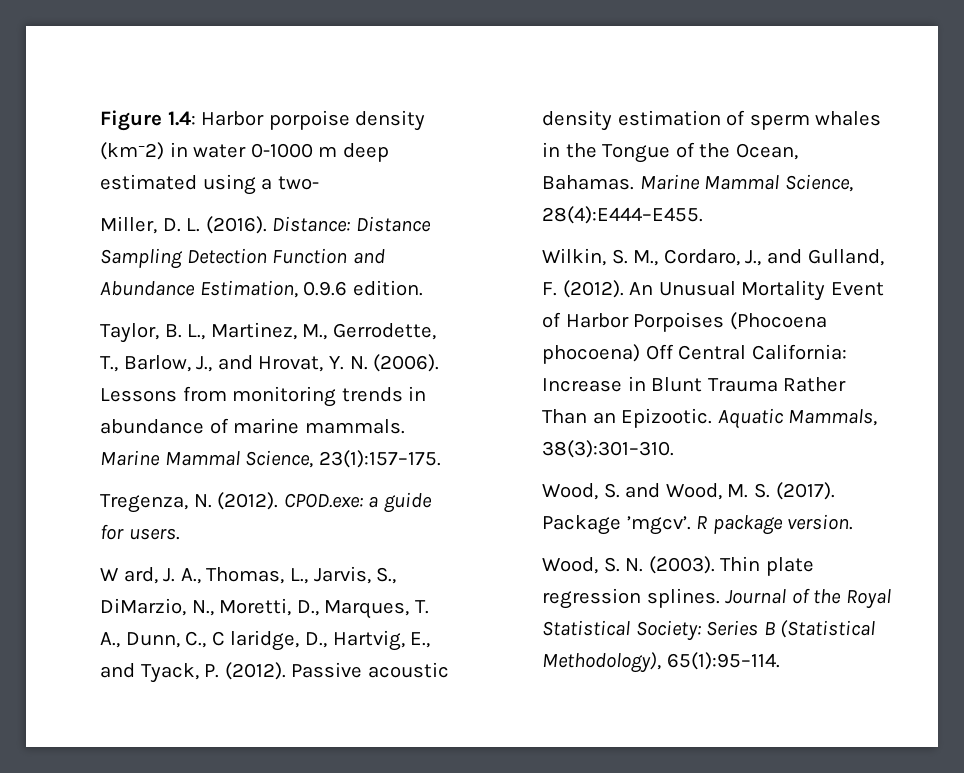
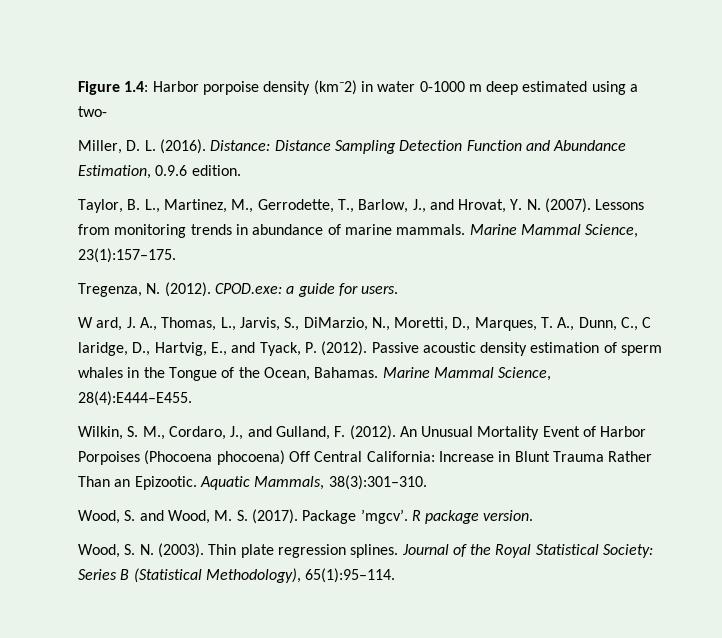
[373,354,440,372] (2006). -> [545,198,592,213] (2007).

